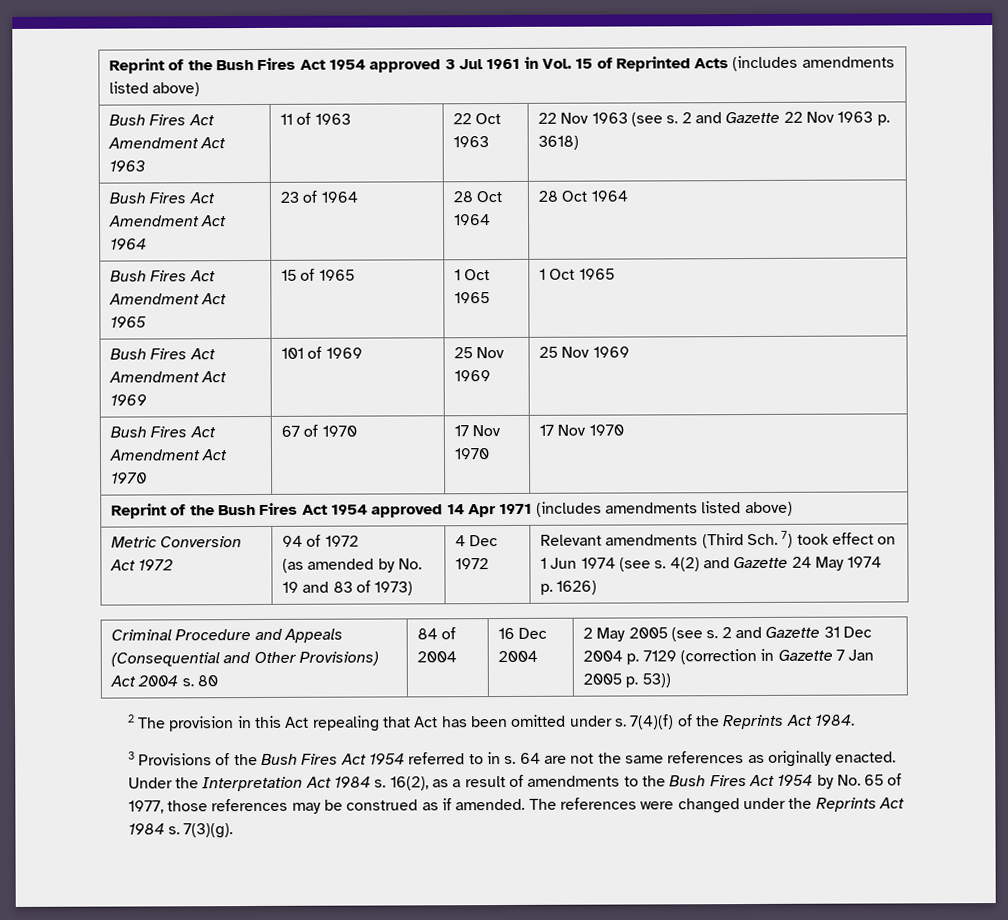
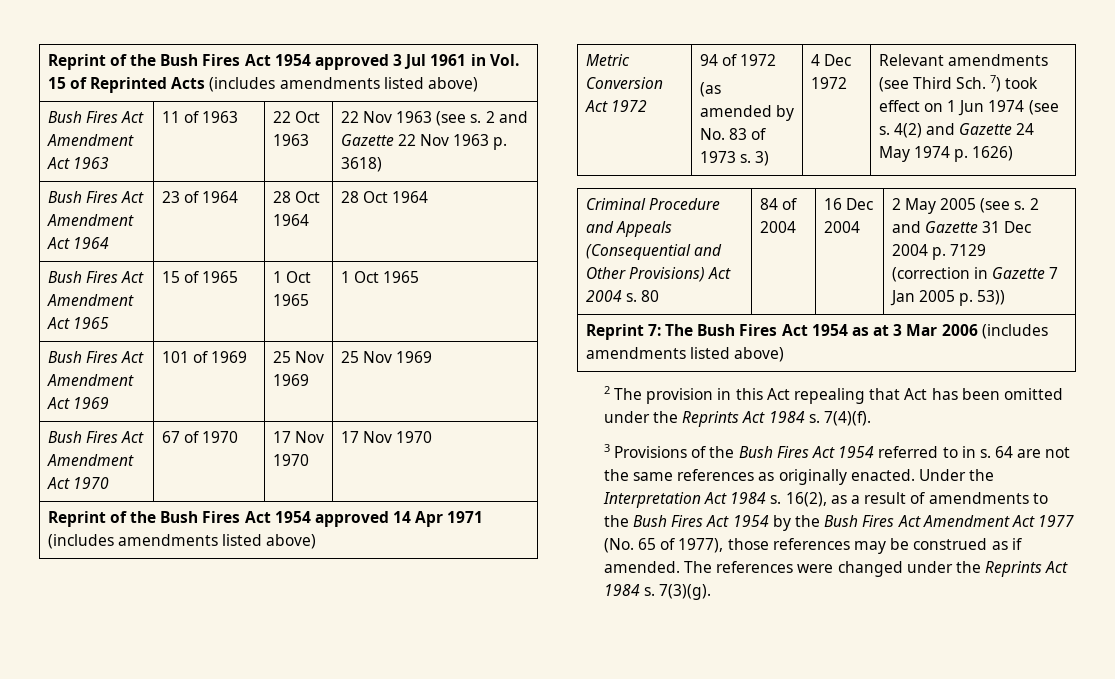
[282,580,414,596] 19 and 83 of 1973) -> [728,128,766,140] [699,151,769,166] 83 of 1973 s. 3)
[701,533,744,549] (Third -> [878,77,952,92] (see Third
(671, 680) none -> [585,324,1048,340] [585,347,784,362] // Reprint 7: The Bush Fires Act 1954 as at 3 Mar 2006 (includes amendments listed above)
[614,714,855,730] s. 7(4)(f) of the Reprints Act 1984. -> [653,411,872,427] the Reprints Act 1984 s. 7(4)(f).
[836,774,861,786] No. -> [795,515,1075,527] [603,538,634,553] the Bush Fires Act Amendment Act 1977 (No.
[127,800,164,814] 1977, -> [678,538,724,553] 1977),

